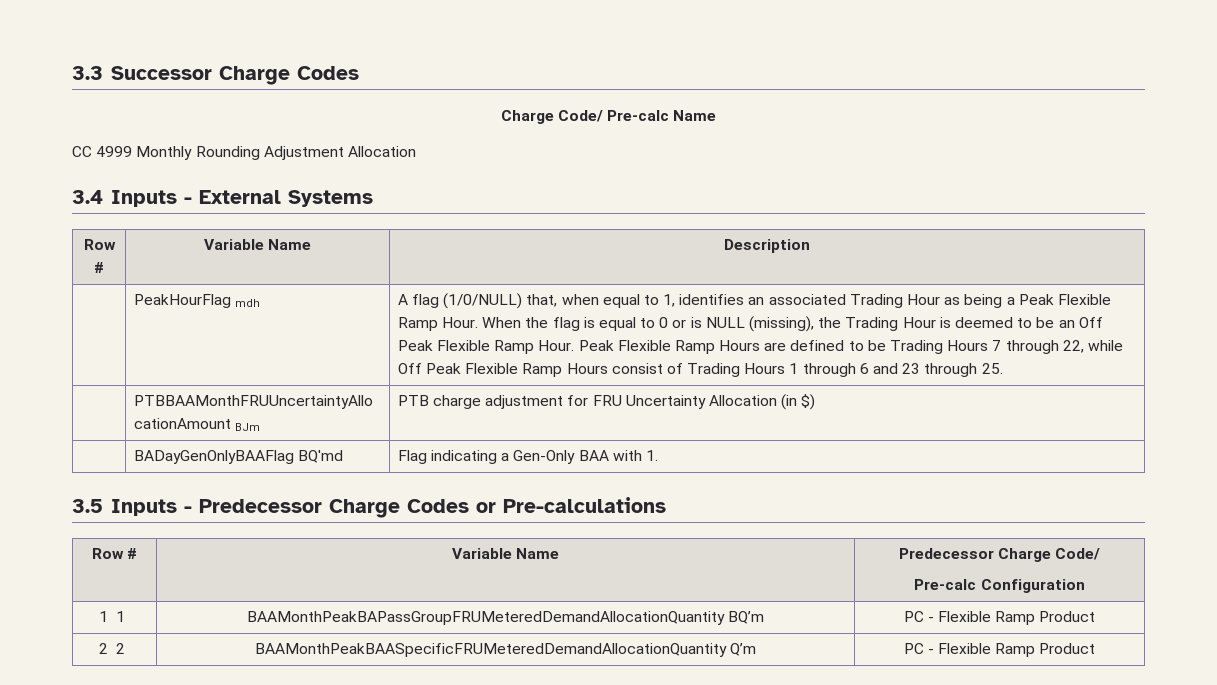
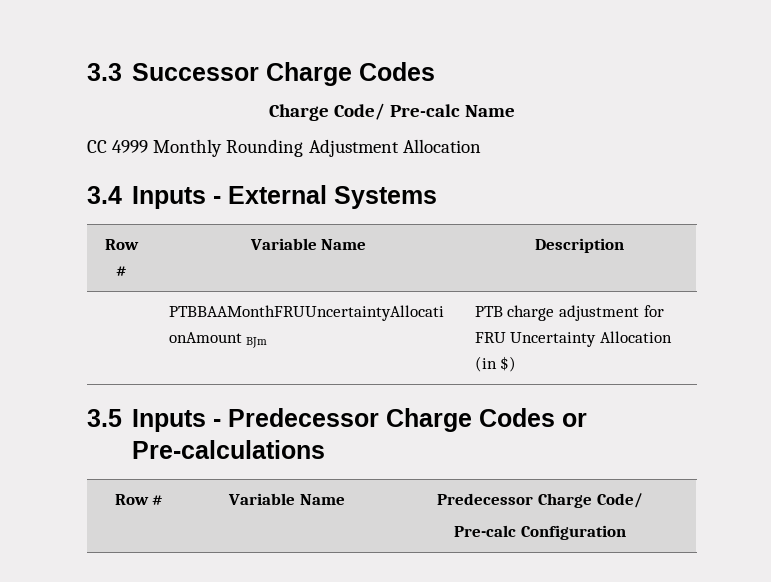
[133,294,261,308] [397,293,1111,309] [397,316,1103,332] [397,340,1123,354] [397,363,1003,377] // | PeakHourFlag mdh | A flag (1/0/NULL) that, when equal to 1, identifies an associated Trading Hour as being a Peak Flexible Ramp Hour. When the flag is equal to 0 or is NULL (missing), the Trading Hour is deemed to be an Off Peak Flexible Ramp Hour. Peak Flexible Ramp Hours are defined to be Trading Hours 7 through 22, while Off Peak Flexible Ramp Hours consist of Trading Hours 1 through 6 and 23 through 25. -> (624, 245) none
[133,450,344,464] [397,450,658,464] // | BADayGenOnlyBAAFlag BQ'md | Flag indicating a Gen-Only BAA with 1. -> (517, 364) none
[99,611,126,622] [246,611,765,625] [903,611,1096,625] [99,643,126,654] [254,643,757,657] [903,643,1096,657] // 1 1 | BAAMonthPeakBAPassGroupFRUMeteredDemandAllocationQuantity BQ’m | PC - Flexible Ramp Product // 2 2 | BAAMonthPeakBAASpecificFRUMeteredDemandAllocationQuantity Q’m | PC - Flexible Ramp Product -> (626, 532) none

